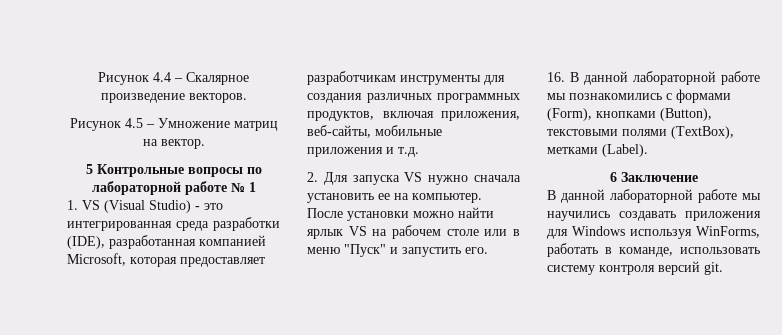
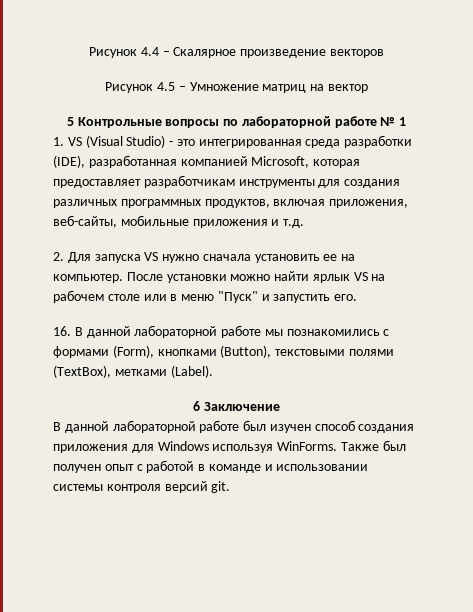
[188,93,247,103] векторов. -> [329,49,384,58] векторов
[160,139,205,149] вектор. -> [327,84,368,93] вектор
[742,193,761,200] [547,211,761,221] [547,226,760,239] [547,243,760,257] [547,265,595,275] мы научились создавать приложения для Windows используя WinForms, работать в команде, использовать систему -> [243,420,415,433] [53,440,406,453] [53,460,369,473] [53,484,103,491] был изучен способ создания приложения для Windows используя WinForms. Также был получен опыт с работой в команде и использовании системы

